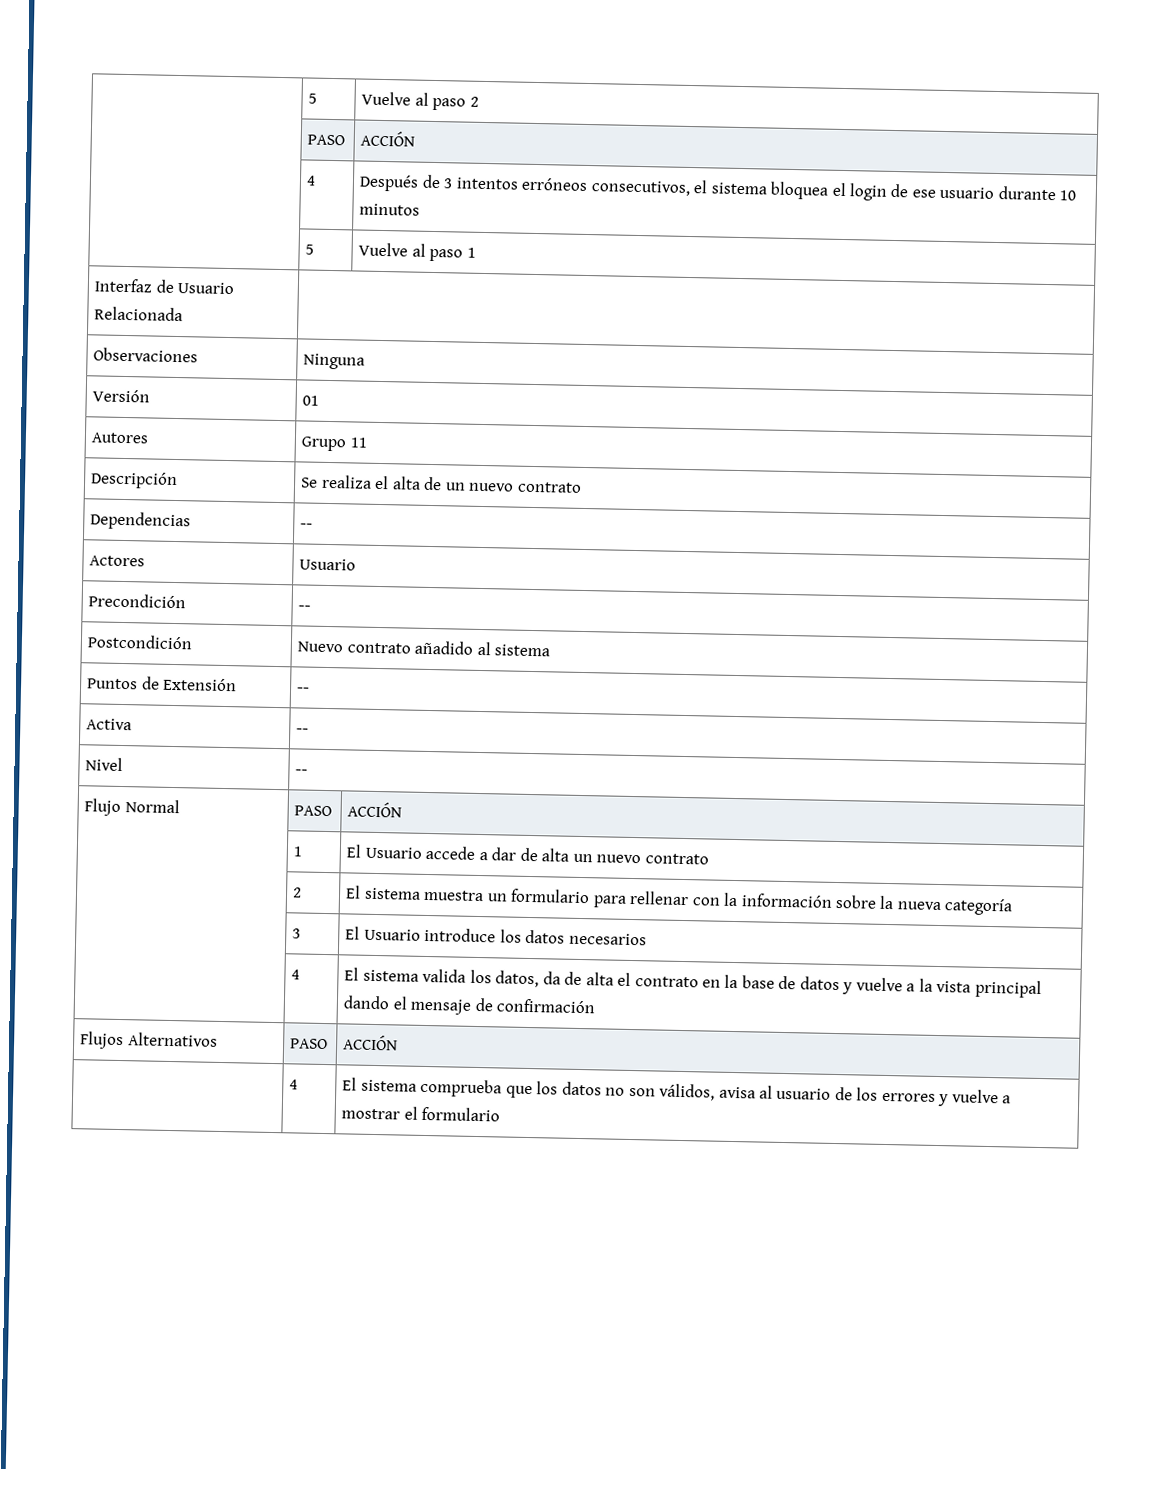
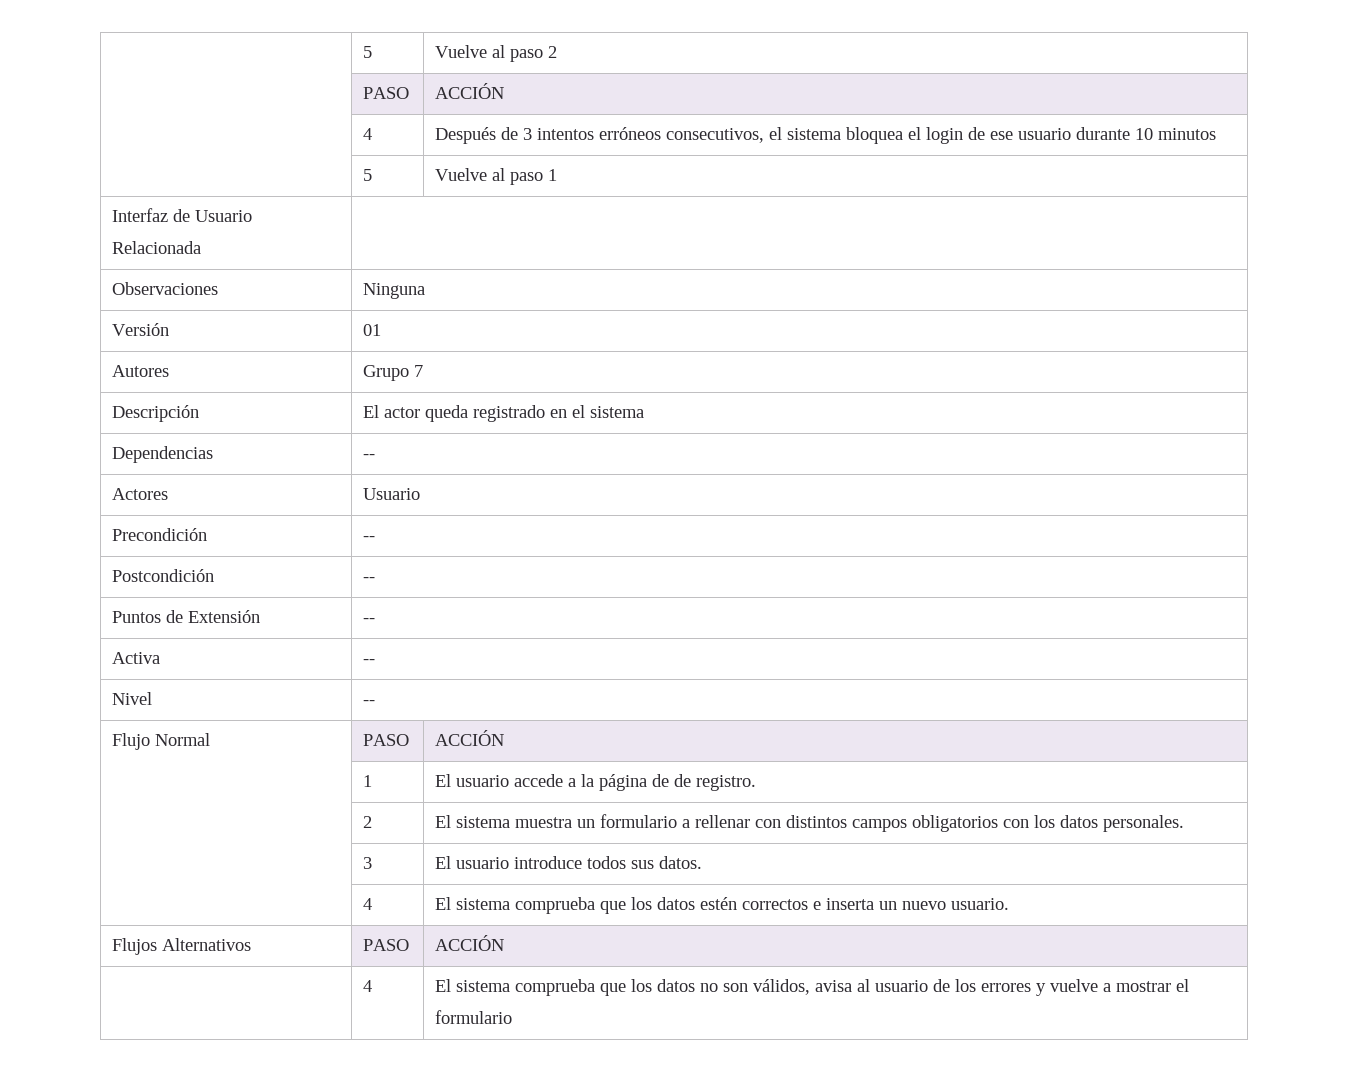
[349,437,367,448] 11 -> [414,365,424,377] 7
[300,474,582,493] Se realiza el alta de un nuevo contrato -> [363,405,645,422] El actor queda registrado en el sistema
[297,640,551,657] Nuevo contrato añadido al sistema -> [363,577,376,582] --
[364,846,422,859] Usuario -> [456,775,510,787] usuario
[491,847,709,865] dar de alta un nuevo contrato -> [581,774,757,791] la página de de registro.
[592,895,627,908] para -> [682,819,691,828] a
[723,892,1014,916] [292,928,302,939] [345,926,647,946] [291,969,301,980] [344,967,1042,999] [343,995,597,1015] la información sobre la nueva categoría // | 3 | El Usuario introduce los datos necesarios // | 4 | El sistema valida los datos, da de alta el contrato en la base de datos y vuelve a la vista principal dando el mensaje de confirmación -> [786,815,1185,832] [363,857,373,869] [435,856,703,869] [363,898,373,910] [435,897,1010,914] distintos campos obligatorios con los datos personales. // | 3 | El usuario introduce todos sus datos. // | 4 | El sistema comprueba que los datos estén correctos e inserta un nuevo usuario.

